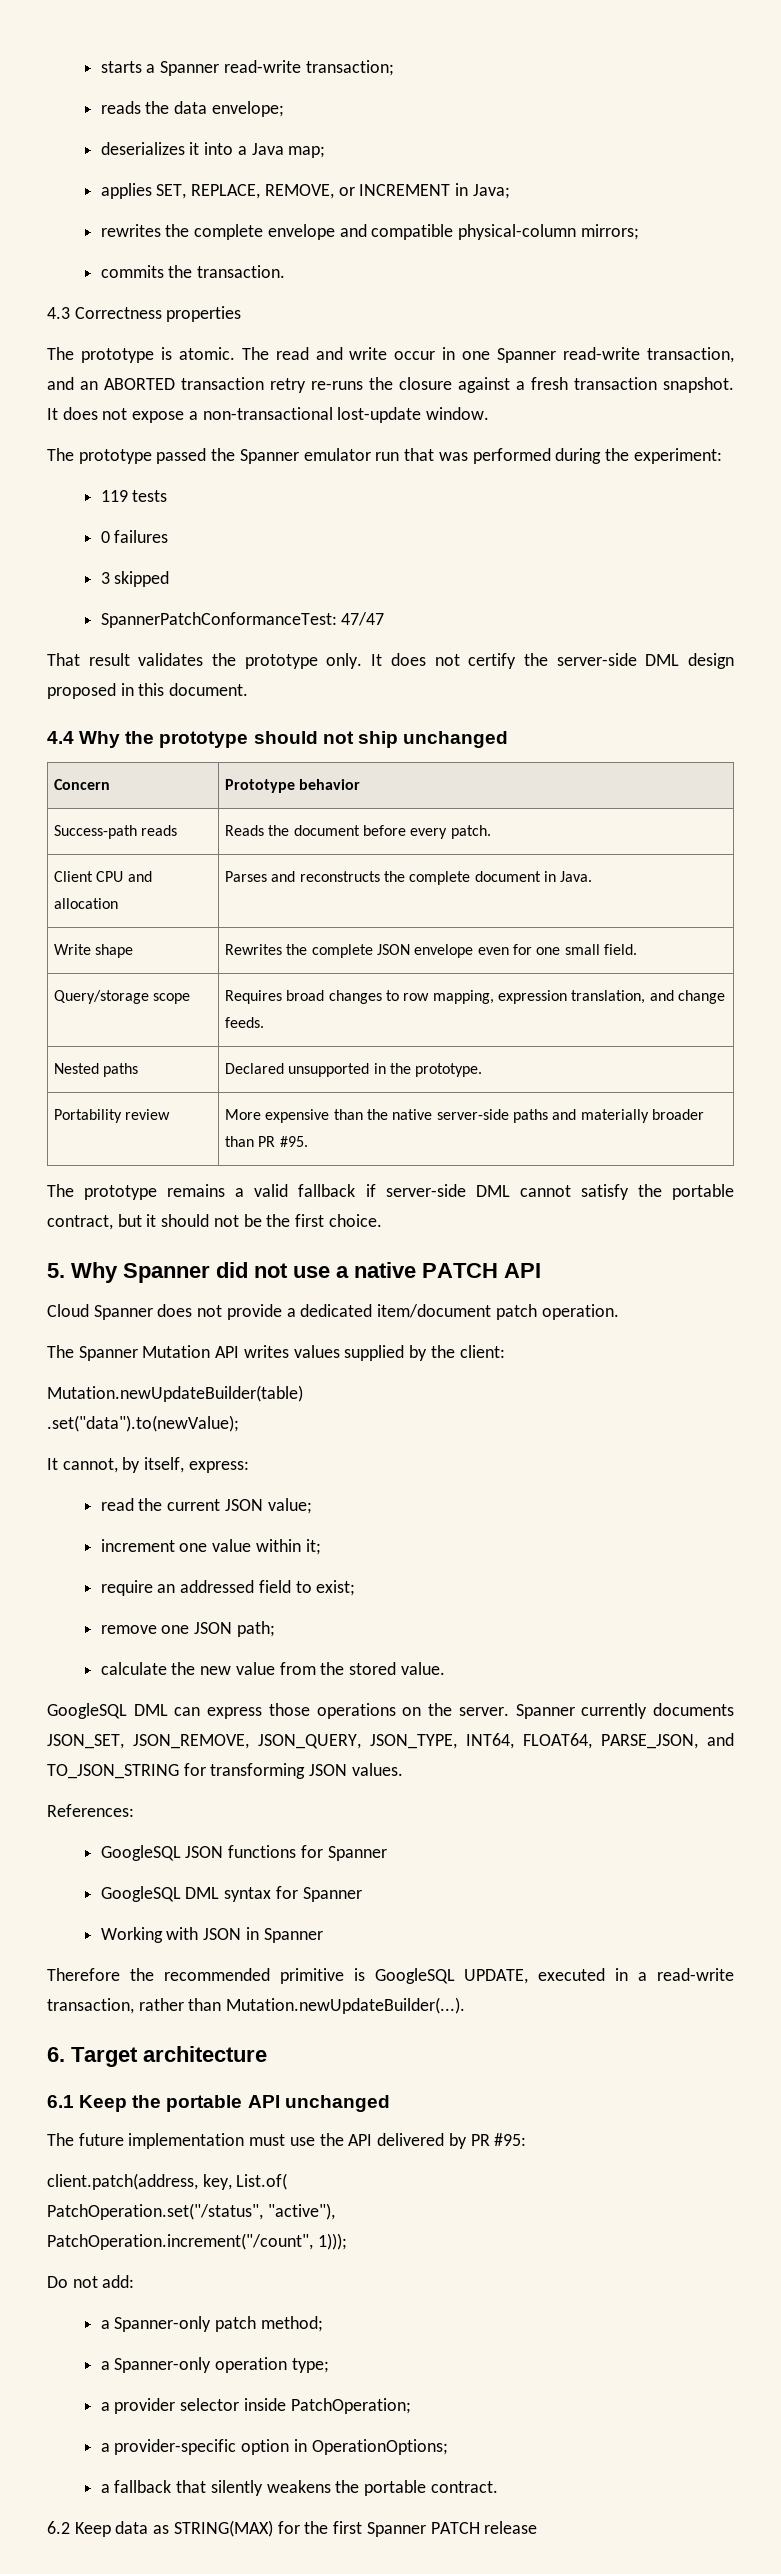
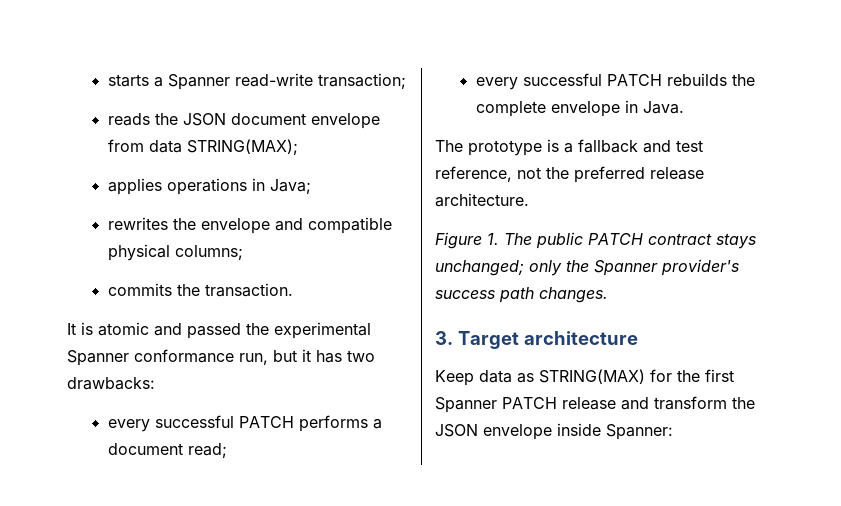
[174,101,284,117] [100,142,326,158] [100,183,451,199] data envelope; // deserializes it into a Java map; // applies SET, REPLACE, REMOVE, or INCREMENT -> [182,113,380,129] [107,139,298,155] [107,178,247,195] JSON document envelope from data STRING(MAX); // applies operations
[194,224,264,240] complete -> (196, 224) none
[457,224,639,240] physical-column mirrors; -> [107,244,243,261] physical columns;
[47,306,242,322] [47,347,734,363] [47,377,734,393] [47,407,490,423] [47,448,722,464] [100,490,168,502] [100,530,169,543] [100,571,170,587] [100,612,385,628] [47,653,734,669] [47,683,249,699] [47,731,508,748] [54,779,111,790] [225,779,361,793] [54,825,178,839] [225,825,491,839] [54,871,152,882] [54,898,119,909] [225,871,593,885] [54,944,134,958] [225,944,637,958] [54,990,191,1004] [225,990,725,1004] [225,1017,265,1028] [54,1063,139,1077] [225,1063,483,1077] [54,1109,171,1123] [225,1109,704,1123] [225,1136,308,1147] [47,1184,735,1200] [47,1214,382,1230] [47,1262,541,1283] [47,1304,619,1320] [47,1345,505,1361] [47,1385,303,1402] [47,1415,239,1432] [47,1457,249,1473] [100,1498,312,1514] [100,1539,321,1555] [100,1580,356,1596] [100,1621,275,1637] [100,1662,445,1675] [47,1703,735,1719] [47,1733,734,1749] [47,1763,403,1779] [47,1804,134,1817] [100,1845,387,1861] [100,1886,362,1902] [100,1927,323,1943] [47,1968,734,1984] [47,1997,466,2014] [47,2046,267,2067] [47,2095,390,2112] [47,2133,527,2149] [47,2173,288,2190] [47,2203,335,2220] [47,2233,347,2250] [47,2275,135,2288] [100,2316,323,2332] [100,2357,329,2373] [100,2398,411,2414] [100,2439,448,2455] [100,2480,498,2496] [47,2521,70,2534] 4.3 Correctness properties // The prototype is atomic. The read and write occur in one Spanner read-write transaction, and an ABORTED transaction retry re-runs the closure against a fresh transaction snapshot. It does not expose a non-transactional lost-update window. // The prototype passed the Spanner emulator run that was performed during the experiment: // 119 tests // 0 failures // 3 skipped // SpannerPatchConformanceTest: 47/47 // That result validates the prototype only. It does not certify the server-side DML design proposed in this document. // 4.4 Why the prototype should not ship unchanged // Concern | Prototype behavior // Success-path reads | Reads the document before every patch. // Client CPU and allocation | Parses and reconstructs the complete document in Java. // Write shape | Rewrites the complete JSON envelope even for one small field. // Query/storage scope | Requires broad changes to row mapping, expression translation, and change feeds. // Nested paths | Declared unsupported in the prototype. // Portability review | More expensive than the native server-side paths and materially broader than PR #95. // The prototype remains a valid fallback if server-side DML cannot satisfy the portable contract, but it should not be the first choice. // 5. Why Spanner did not use a native PATCH API // Cloud Spanner does not provide a dedicated item/document patch operation. // The Spanner Mutation API writes values supplied by the client: // Mutation.newUpdateBuilder(table) // .set("data").to(newValue); // It cannot, by itself, express: // read the current JSON value; // increment one value within it; // require an addressed field to exist; // remove one JSON path; // calculate the new value from the stored value. // GoogleSQL DML can express those operations on the server. Spanner currently documents JSON_SET, JSON_REMOVE, JSON_QUERY, JSON_TYPE, INT64, FLOAT64, PARSE_JSON, and TO_JSON_STRING for transforming JSON values. // References: // GoogleSQL JSON functions for Spanner // GoogleSQL DML syntax for Spanner // Working with JSON in Spanner // Therefore the recommended primitive is GoogleSQL UPDATE, executed in a read-write transaction, rather than Mutation.newUpdateBuilder(...). // 6. Target architecture // 6.1 Keep the portable API unchanged // The future implementation must use the API delivered by PR #95: // client.patch(address, key, List.of( // PatchOperation.set("/status", "active"), // PatchOperation.increment("/count", 1))); // Do not add: // a Spanner-only patch method; // a Spanner-only operation type; // a provider selector inside PatchOperation; // a provider-specific option in OperationOptions; // a fallback that silently weakens the portable contract. // 6.2 -> [67,322,371,339] [67,349,375,366] [67,377,155,390] [107,415,382,432] [107,443,227,458] [475,73,755,90] [475,100,684,117] [435,139,703,156] [435,166,704,183] [435,193,529,207] [435,232,756,249] [435,259,739,276] [435,287,608,303] [435,331,638,349] It is atomic and passed the experimental Spanner conformance run, but it has two drawbacks: // every successful PATCH performs a document read; // every successful PATCH rebuilds the complete envelope in Java. // The prototype is a fallback and test reference, not the preferred release architecture. // Figure 1. The public PATCH contract stays unchanged; only the Spanner provider's success path changes. // 3. Target architecture //
(538, 2527) none -> [621,396,755,410] [435,423,673,440] and transform the JSON envelope inside Spanner:

